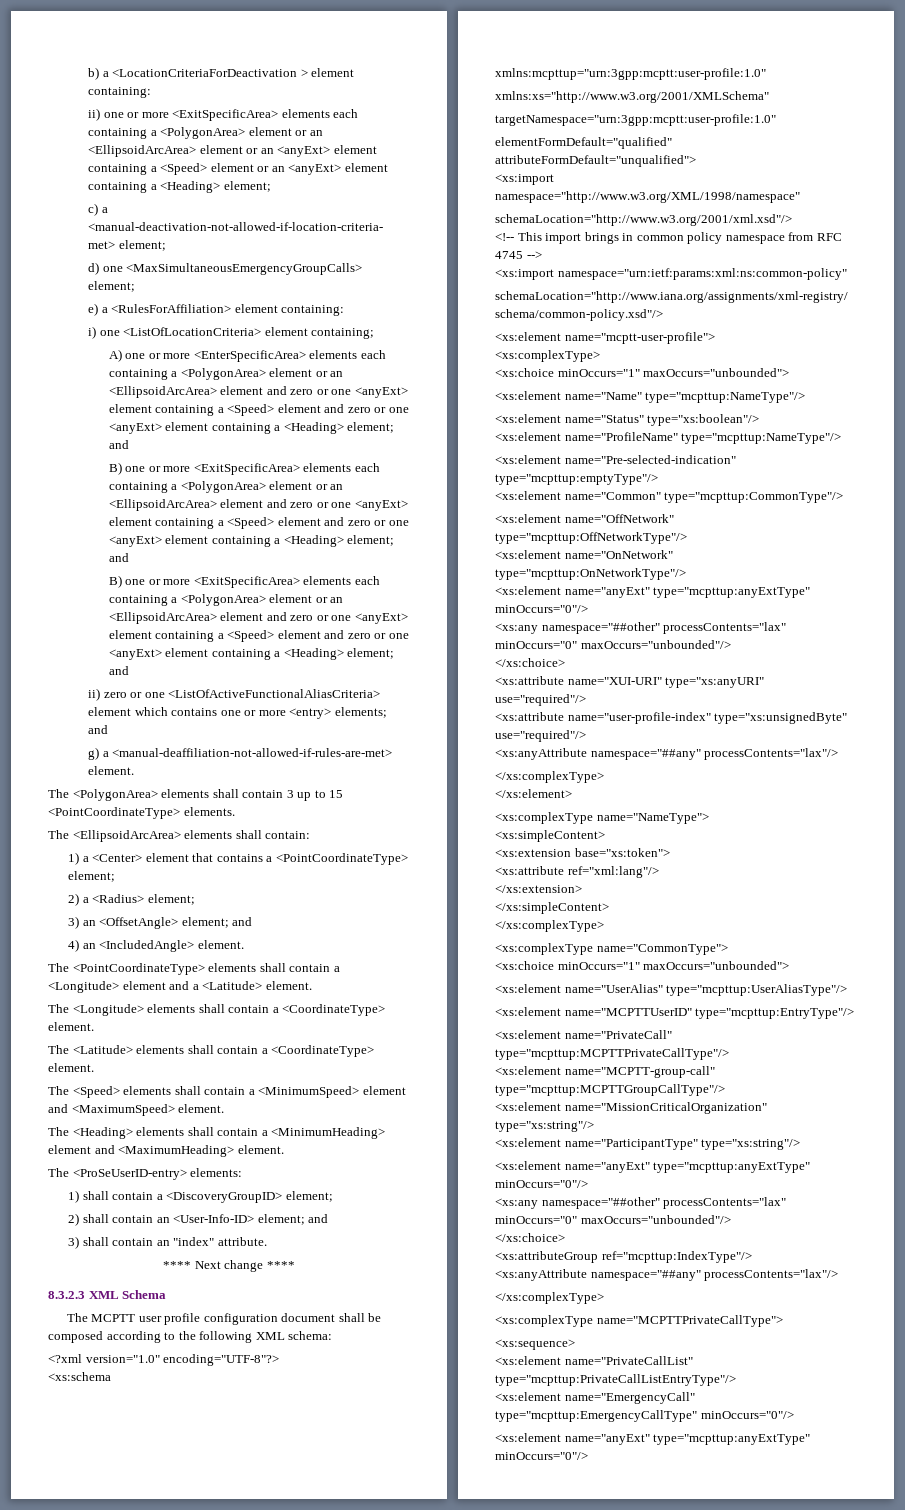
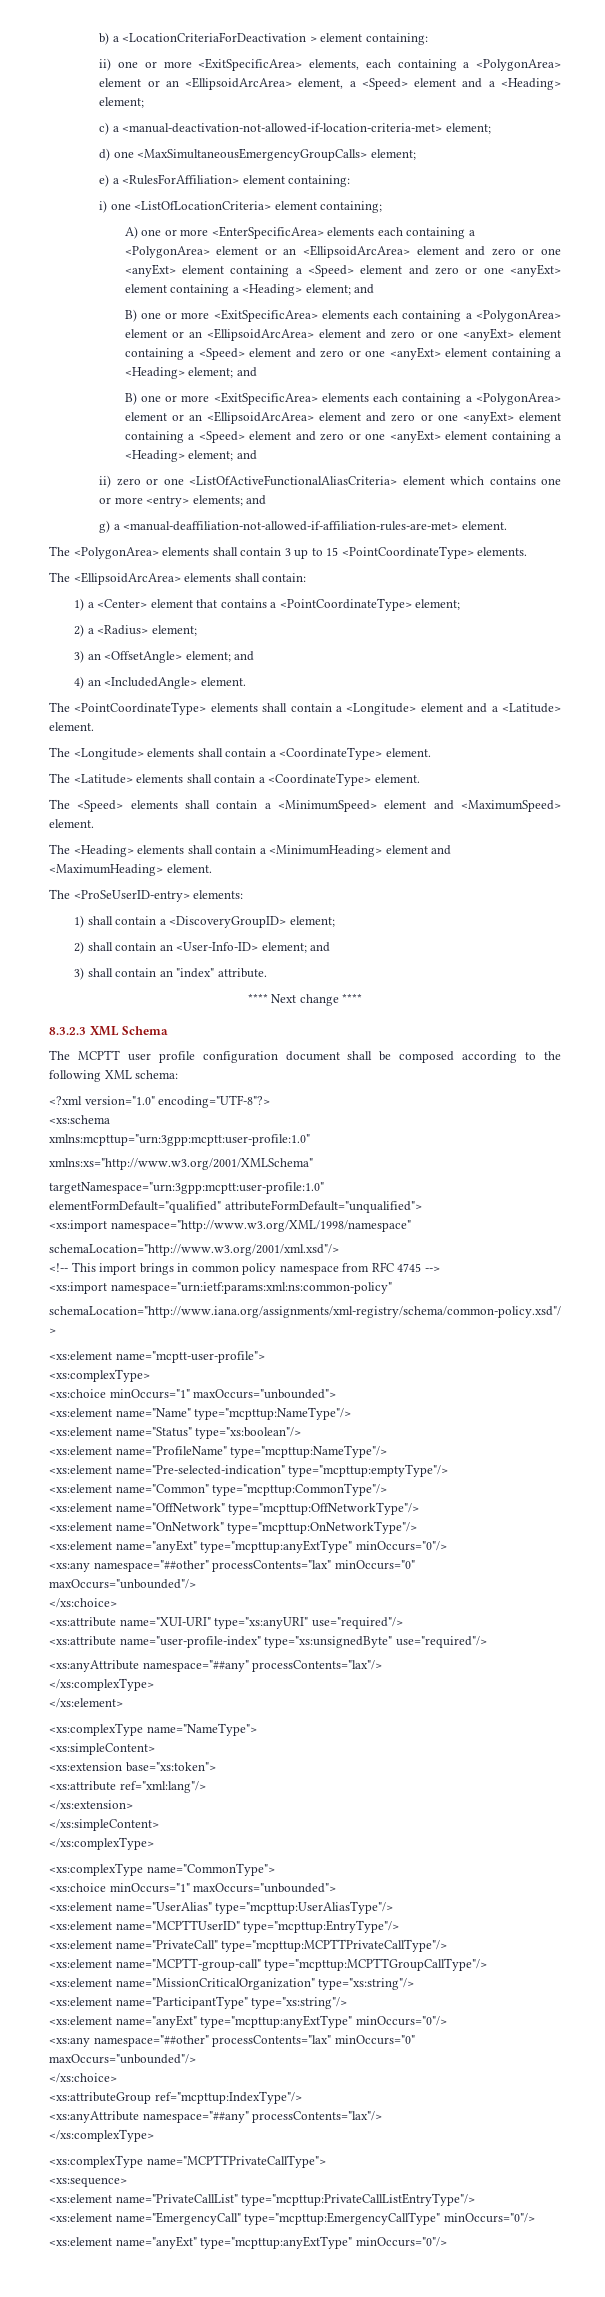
[281,109,359,118] [88,127,323,139] [88,145,377,157] [88,163,388,175] [88,182,148,193] elements each containing a <PolygonArea> element or an <EllipsoidArcArea> element or an <anyExt> element containing a <Speed> element or an <anyExt> element containing -> [309,59,561,71] [99,77,483,90] elements, each containing a <PolygonArea> element or an <EllipsoidArcArea> element, a <Speed> element and
[112,748,393,757] <manual-deaffiliation-not-allowed-if-rules-are-met> -> [123,521,459,531] <manual-deaffiliation-not-allowed-if-affiliation-rules-are-met>

